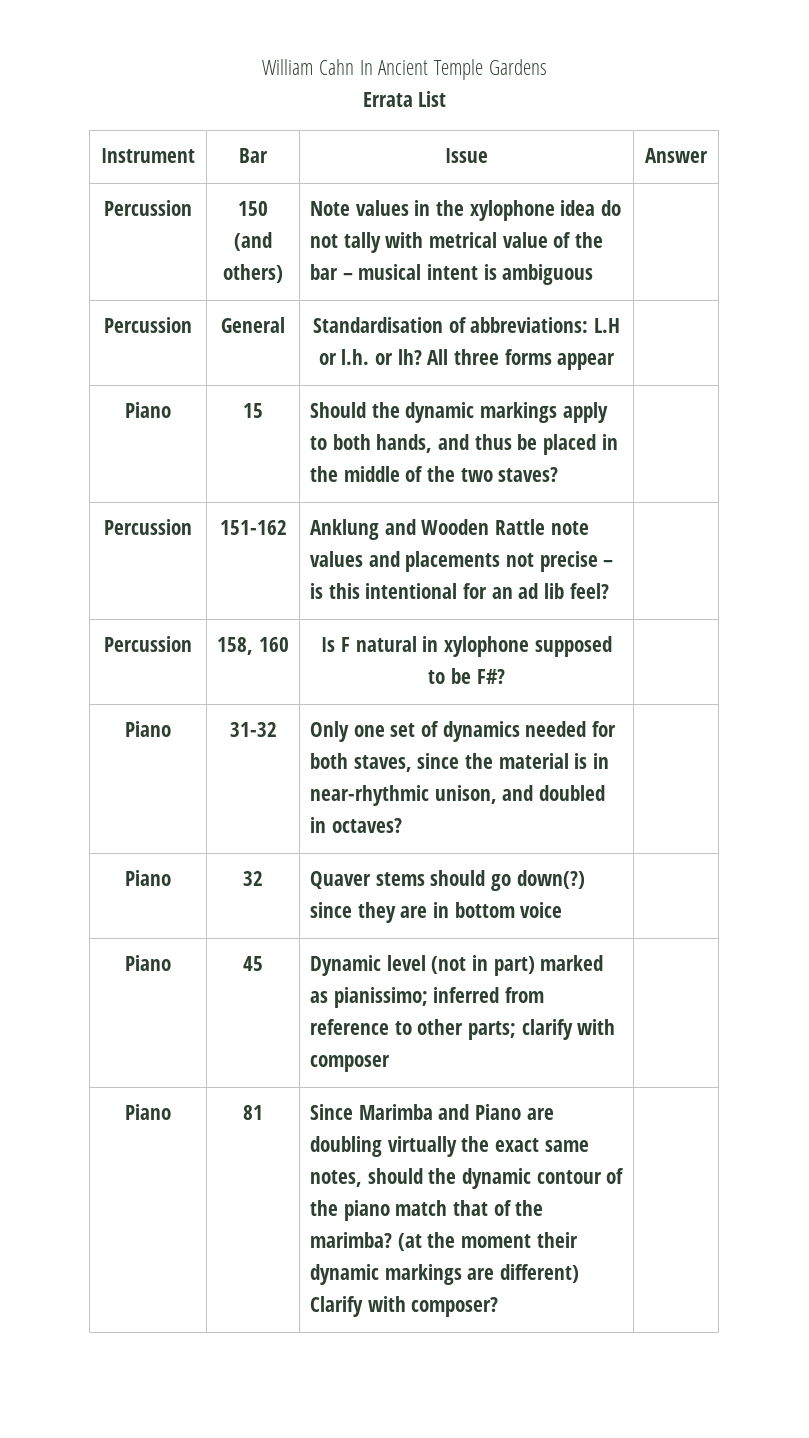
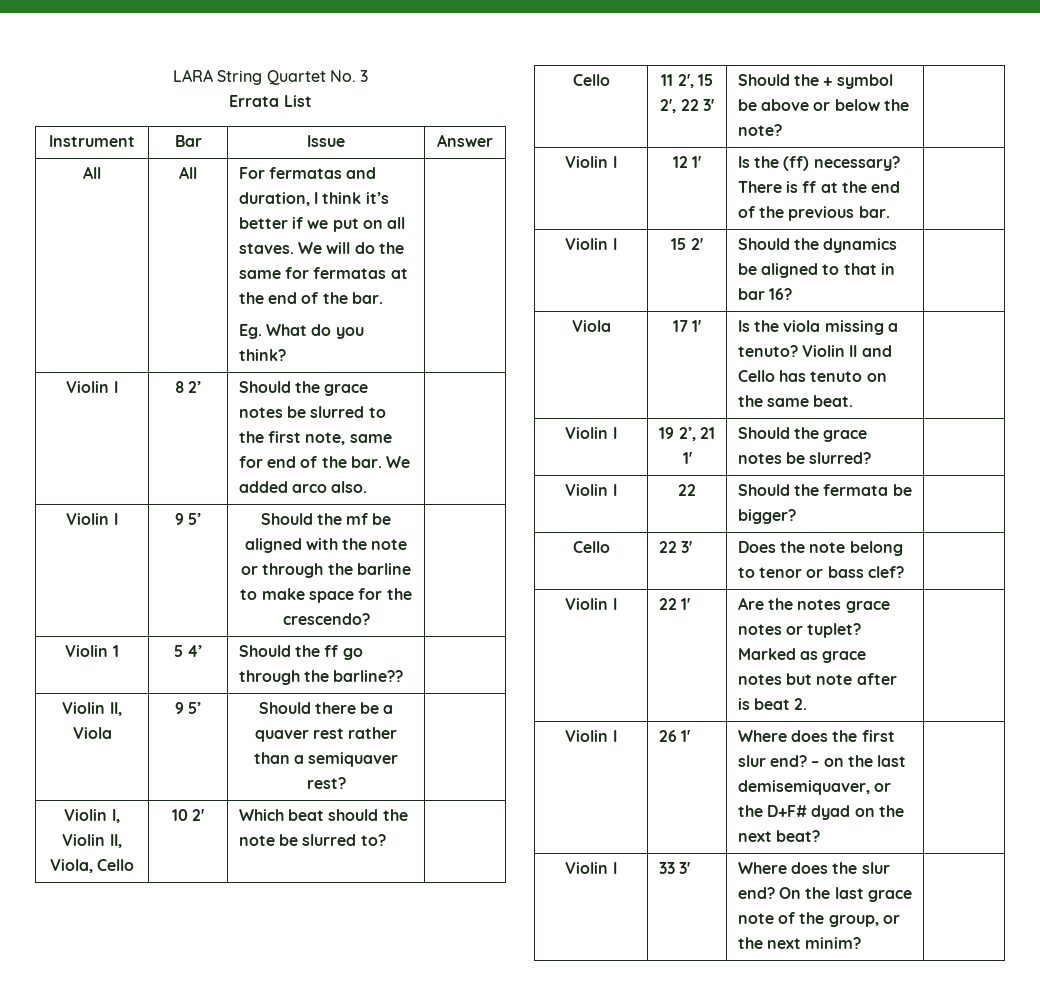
[262,59,547,80] William Cahn In Ancient Temple Gardens -> [172,69,369,85] LARA String Quartet No. 3
[104,200,192,216] [238,201,268,216] [234,232,272,251] [223,264,283,283] [310,200,622,221] [310,232,604,253] [310,264,594,285] [104,317,192,333] [221,317,285,333] [312,317,621,333] [318,349,616,370] [125,402,171,418] [243,403,263,418] [310,402,608,423] [310,434,618,455] [310,466,559,482] [104,519,192,535] [219,520,287,535] [310,519,589,540] [310,551,614,572] [310,583,609,599] [104,636,192,652] [217,637,289,655] [321,636,612,657] [428,668,505,684] [125,721,171,737] [229,722,277,737] [310,721,617,742] [310,753,610,772] [310,785,606,806] [310,817,402,833] [125,870,171,886] [243,871,263,886] [310,870,585,891] [310,902,563,923] [125,955,171,971] [243,956,263,971] [310,955,604,976] [310,987,545,1008] [310,1019,616,1040] [310,1055,391,1072] [125,1104,171,1120] [243,1105,263,1120] [310,1104,554,1120] [310,1136,589,1157] [310,1168,625,1189] [310,1200,544,1221] [310,1232,578,1251] [310,1264,580,1285] [310,1296,499,1317] Percussion | 150 (and others) | Note values in the xylophone idea do not tally with metrical value of the bar – musical intent is ambiguous | // Percussion | General | Standardisation of abbreviations: L.H or l.h. or lh? All three forms appear | // Piano | 15 | Should the dynamic markings apply to both hands, and thus be placed in the middle of the two staves? | // Percussion | 151-162 | Anklung and Wooden Rattle note values and placements not precise – is this intentional for an ad lib feel? | // Percussion | 158, 160 | Is F natural in xylophone supposed to be F#? | // Piano | 31-32 | Only one set of dynamics needed for both staves, since the material is in near-rhythmic unison, and doubled in octaves? | // Piano | 32 | Quaver stems should go down(?) since they are in bottom voice | // Piano | 45 | Dynamic level (not in part) marked as pianissimo; inferred from reference to other parts; clarify with composer | // Piano | 81 | Since Marimba and Piano are doubling virtually the exact same notes, should the dynamic contour of the piano match that of the marimba? (at the moment their dynamic markings are different) Clarify with composer? -> [83,166,101,179] [179,166,197,179] [238,167,377,179] [238,192,389,206] [238,217,406,232] [238,242,405,254] [238,267,408,279] [238,292,384,304] [238,324,364,339] [238,349,286,361] [66,381,118,393] [174,381,202,393] [238,381,369,396] [238,406,386,418] [238,431,392,445] [238,456,411,468] [238,481,368,493] [66,513,118,525] [174,513,202,525] [260,513,392,525] [244,538,408,553] [241,563,411,578] [240,588,412,603] [282,613,370,625] [65,645,119,657] [173,645,203,657] [238,645,363,660] [238,670,404,685] [62,702,122,716] [72,727,112,739] [174,702,202,714] [258,702,394,714] [254,727,398,742] [253,752,399,767] [306,777,346,789] [64,809,120,823] [62,834,122,848] [49,859,135,873] [171,809,205,821] [238,809,408,821] [238,834,386,846] [572,74,610,86] [661,74,713,88] [660,99,714,113] [737,74,893,89] [737,99,910,111] [737,124,782,136] [565,156,617,168] [672,156,702,168] [737,156,900,171] [737,181,901,193] [737,206,890,221] [565,238,617,250] [671,238,703,250] [737,238,898,253] [737,263,896,278] [737,288,793,300] [571,320,611,332] [672,320,702,332] [737,320,899,335] [737,345,892,357] [737,370,887,382] [737,395,854,407] [565,427,617,439] [659,427,715,441] [682,452,692,464] [737,427,868,442] [737,452,872,464] [565,484,617,496] [678,484,696,496] [737,484,912,496] [737,509,796,524] [572,541,610,553] [658,541,693,553] [737,541,903,556] [737,566,905,578] [565,598,617,610] [658,598,691,610] [737,597,890,613] [737,623,862,638] [737,648,867,663] [737,673,897,685] [737,698,808,710] [565,730,617,742] [658,730,691,742] [737,730,895,742] [737,755,907,767] [737,780,892,795] [737,805,905,820] [737,830,821,842] [565,862,617,874] [658,862,691,874] [737,862,890,874] [737,887,913,902] [737,912,901,927] [737,937,862,949] All | All | For fermatas and duration, I think it’s better if we put on all staves. We will do the same for fermatas at the end of the bar. // Eg. What do you think? | // Violin I | 8 2’ | Should the grace notes be slurred to the first note, same for end of the bar. We added arco also. | // Violin I | 9 5’ | Should the mf be aligned with the note or through the barline to make space for the crescendo? | // Violin 1 | 5 4’ | Should the ff go through the barline?? | // Violin II, Viola | 9 5’ | Should there be a quaver rest rather than a semiquaver rest? | // Violin I, Violin II, Viola, Cello | 10 2' | Which beat should the note be slurred to? | // Cello | 11 2', 15 2', 22 3' | Should the + symbol be above or below the note? | // Violin I | 12 1' | Is the (ff) necessary? There is ff at the end of the previous bar. | // Violin I | 15 2' | Should the dynamics be aligned to that in bar 16? | // Viola | 17 1' | Is the viola missing a tenuto? Violin II and Cello has tenuto on the same beat. | // Violin I | 19 2’, 21 1' | Should the grace notes be slurred? | // Violin I | 22 | Should the fermata be bigger? | // Cello | 22 3' | Does the note belong to tenor or bass clef? | // Violin I | 22 1' | Are the notes grace notes or tuplet? Marked as grace notes but note after is beat 2. | // Violin I | 26 1' | Where does the first slur end? – on the last demisemiquaver, or the D+F# dyad on the next beat? | // Violin I | 33 3' | Where does the slur end? On the last grace note of the group, or the next minim?

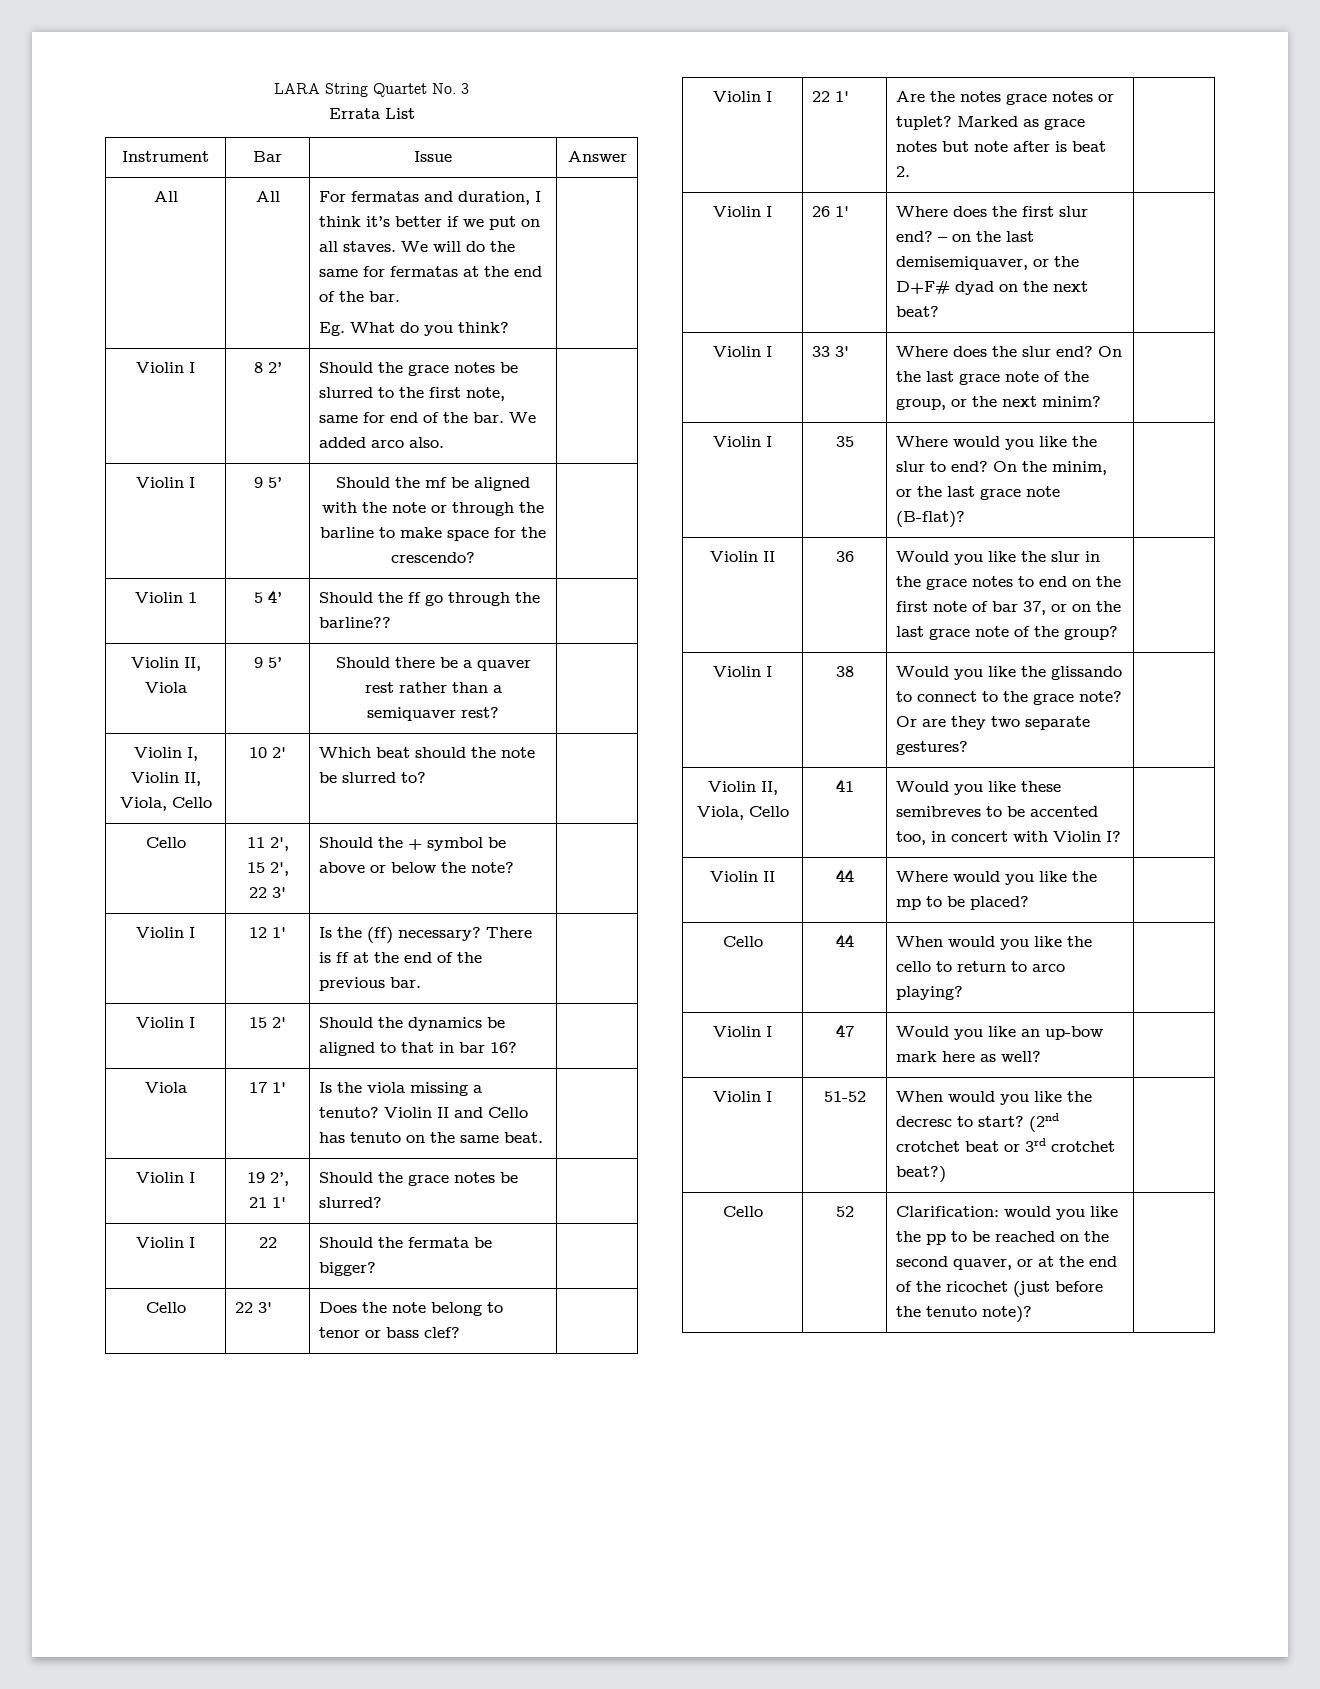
(862, 943) none -> [713,436,772,447] [835,436,854,447] [896,436,1098,450] [896,461,1108,475] [896,486,1061,500] [896,511,966,528] [710,551,775,562] [835,551,854,562] [896,551,1101,565] [896,576,1122,590] [896,601,1122,615] [896,626,1119,640] [713,666,772,677] [835,666,854,677] [896,666,1123,680] [896,691,1123,705] [896,716,1091,730] [896,741,969,755] [707,781,778,795] [696,806,789,820] [835,779,854,792] [896,781,1062,795] [896,806,1099,817] [896,831,1122,845] [710,871,775,882] [835,869,854,882] [896,871,1098,885] [896,896,1030,910] [722,936,763,947] [835,934,854,947] [896,936,1093,950] [896,961,1066,972] [896,986,964,1000] [713,1026,772,1037] [835,1024,854,1037] [896,1026,1104,1040] [896,1051,1042,1062] [713,1091,772,1102] [823,1091,866,1102] [896,1091,1093,1105] [896,1113,1060,1132] [896,1138,1116,1152] [896,1166,947,1183] [722,1206,763,1217] [835,1206,854,1217] [896,1206,1119,1220] [896,1231,1110,1245] [896,1256,1118,1270] [896,1281,1104,1297] [896,1306,1033,1323] // Violin I | 35 | Where would you like the slur to end? On the minim, or the last grace note (B-flat)? | // Violin II | 36 | Would you like the slur in the grace notes to end on the first note of bar 37, or on the last grace note of the group? | // Violin I | 38 | Would you like the glissando to connect to the grace note? Or are they two separate gestures? | // Violin II, Viola, Cello | 41 | Would you like these semibreves to be accented too, in concert with Violin I? | // Violin II | 44 | Where would you like the mp to be placed? | // Cello | 44 | When would you like the cello to return to arco playing? | // Violin I | 47 | Would you like an up-bow mark here as well? | // Violin I | 51-52 | When would you like the decresc to start? (2nd crotchet beat or 3rd crotchet beat?) | // Cello | 52 | Clarification: would you like the pp to be reached on the second quaver, or at the end of the ricochet (just before the tenuto note)? |

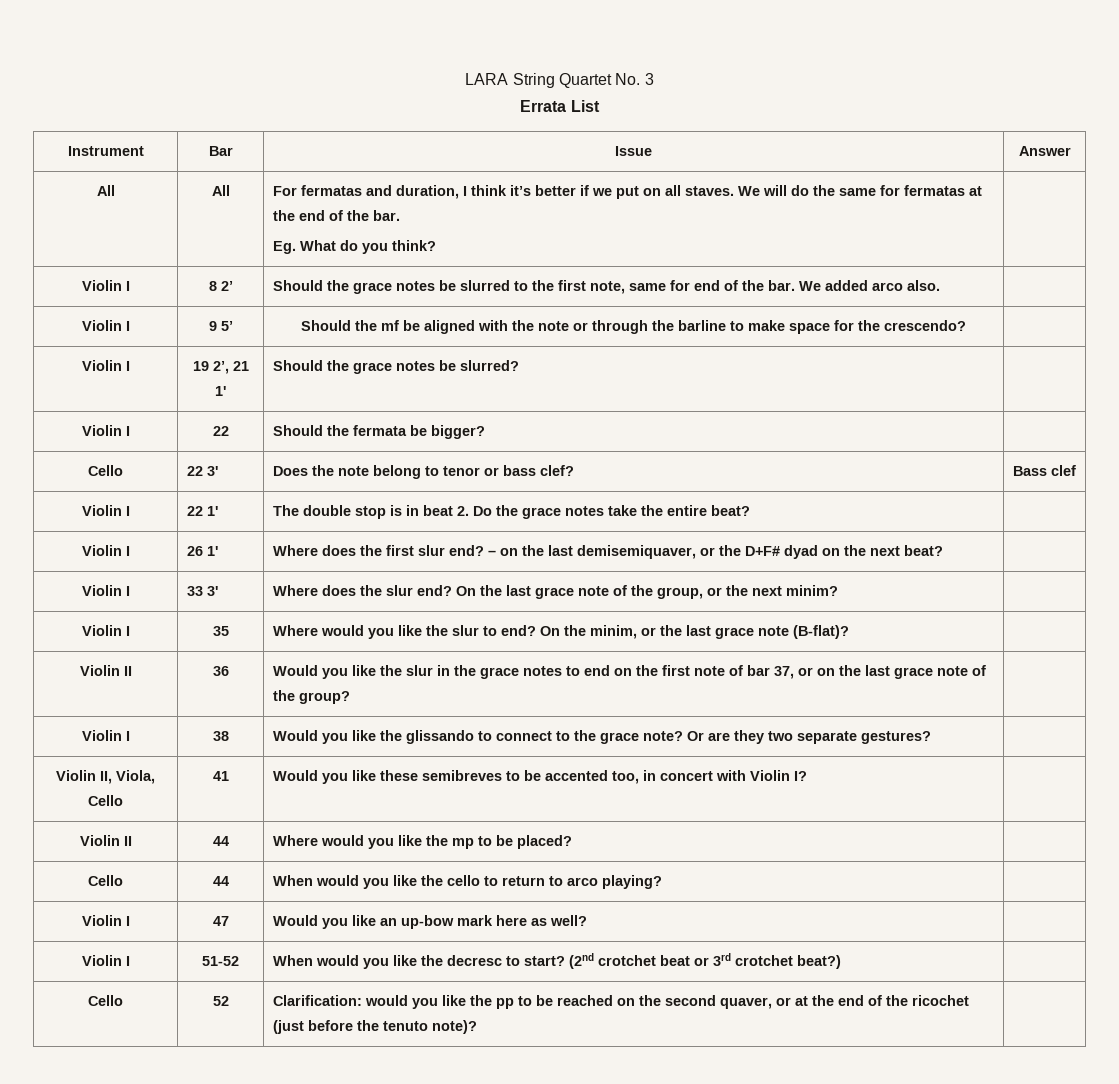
[134,592,197,603] [253,590,282,603] [319,592,541,606] [319,617,392,628] [130,657,201,671] [144,682,187,693] [253,657,282,668] [335,657,531,671] [364,682,502,693] [367,707,499,721] [133,747,198,761] [130,772,201,786] [119,797,212,811] [249,747,286,758] [319,747,536,758] [319,772,427,783] [145,837,186,848] [246,837,289,851] [246,862,289,876] [249,887,286,898] [319,837,507,851] [319,862,515,873] [136,927,195,938] [249,927,286,938] [319,927,533,944] [319,952,483,963] [319,977,422,991] [136,1017,195,1028] [249,1017,286,1028] [319,1017,506,1031] [319,1042,518,1056] [144,1082,187,1093] [249,1082,286,1093] [319,1082,483,1096] [319,1107,529,1118] [319,1132,544,1143] // Violin 1 | 5 4’ | Should the ff go through the barline?? | // Violin II, Viola | 9 5’ | Should there be a quaver rest rather than a semiquaver rest? | // Violin I, Violin II, Viola, Cello | 10 2' | Which beat should the note be slurred to? | // Cello | 11 2', 15 2', 22 3' | Should the + symbol be above or below the note? | // Violin I | 12 1' | Is the (ff) necessary? There is ff at the end of the previous bar. | // Violin I | 15 2' | Should the dynamics be aligned to that in bar 16? | // Viola | 17 1' | Is the viola missing a tenuto? Violin II and Cello has tenuto on the same beat. | -> (967, 325) none
(461, 1332) none -> [1013,465,1076,476] Bass clef
[896,91,1115,105] [896,116,1086,130] [896,141,1107,152] [896,166,911,177] Are the notes grace notes or tuplet? Marked as grace notes but note after is beat 2. -> [272,505,750,519] The double stop is in beat 2. Do the grace notes take the entire beat?

